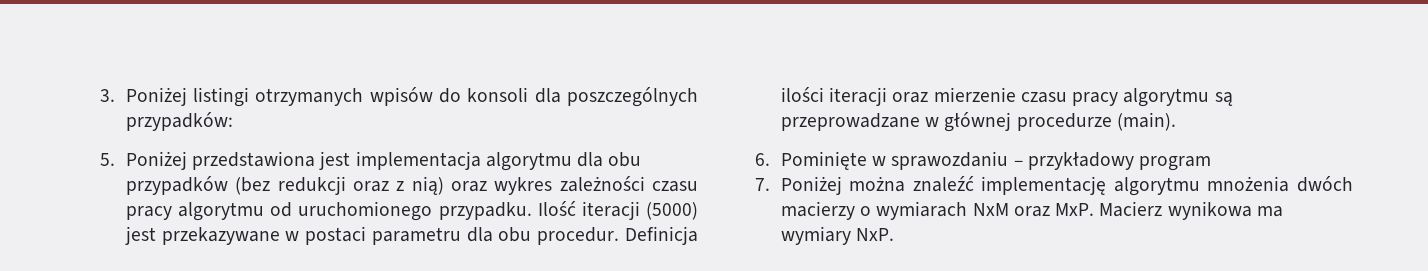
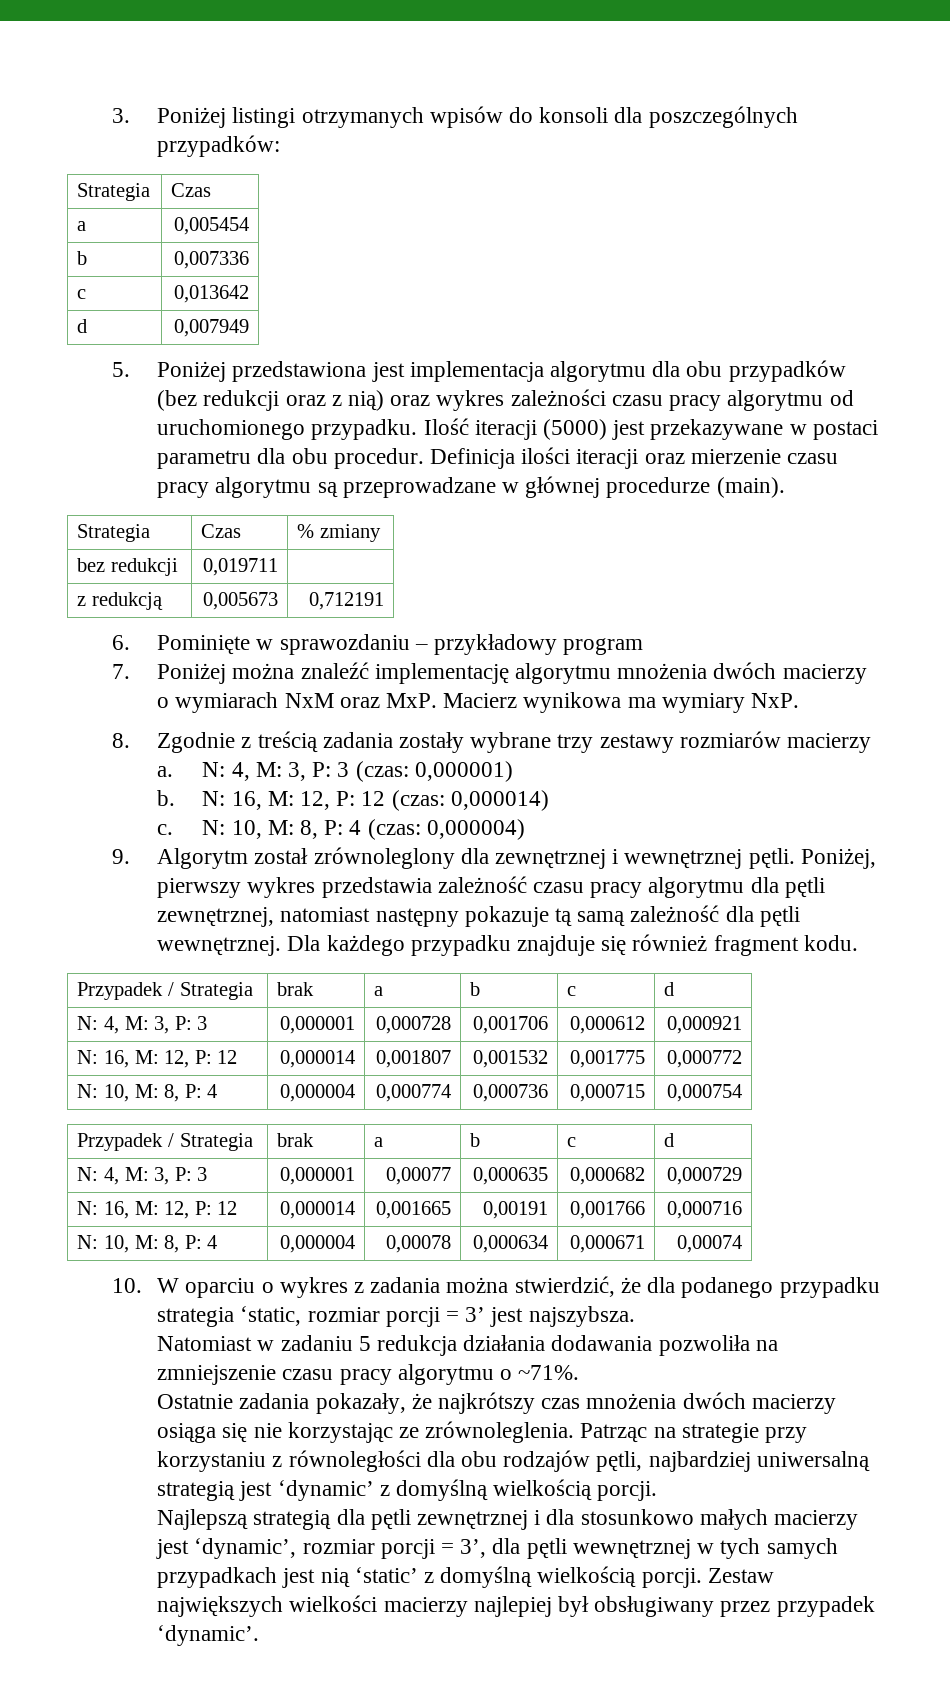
(233, 121) none -> [77,183,151,201] [171,183,212,197] [77,221,87,231] [173,217,249,235] [77,251,88,265] [173,251,249,269] [77,289,87,299] [173,285,249,303] [77,319,88,333] [173,319,249,337] // Strategia | Czas // a | 0,005454 // b | 0,007336 // c | 0,013642 // d | 0,007949
(1176, 121) none -> [77,524,151,542] [201,524,242,538] [297,524,381,542] [77,558,178,576] [202,558,278,576] [77,592,163,610] [202,592,278,610] [308,592,384,610] // Strategia | Czas | % zmiany // bez redukcji | 0,019711 | // z redukcją | 0,005673 | 0,712191
(895, 234) none -> [112,731,872,753] [157,761,513,782] [157,790,549,811] [157,819,525,840] [112,847,876,869] [157,876,825,898] [157,905,800,927] [157,934,858,956] [77,982,253,1000] [277,982,315,996] [374,986,384,996] [470,982,481,996] [567,986,577,996] [664,982,675,996] [77,1016,208,1034] [279,1016,355,1034] [375,1016,451,1034] [472,1016,548,1034] [569,1016,645,1034] [666,1016,742,1034] [77,1050,238,1068] [279,1050,355,1068] [375,1050,451,1068] [472,1050,548,1068] [569,1050,645,1068] [666,1050,742,1068] [77,1084,218,1102] [279,1084,355,1102] [375,1084,451,1102] [472,1084,548,1102] [569,1084,645,1102] [666,1084,742,1102] [77,1133,253,1151] [277,1133,315,1147] [374,1137,384,1147] [470,1133,481,1147] [567,1137,577,1147] [664,1133,675,1147] [77,1167,208,1185] [279,1167,355,1185] [385,1167,451,1185] [472,1167,548,1185] [569,1167,645,1185] [666,1167,742,1185] [77,1201,238,1219] [279,1201,355,1219] [375,1201,451,1219] [482,1201,548,1219] [569,1201,645,1219] [666,1201,742,1219] [77,1235,218,1253] [279,1235,355,1253] [385,1235,451,1253] [472,1235,548,1253] [569,1235,645,1253] [676,1235,742,1253] [112,1276,880,1298] [157,1306,635,1327] [157,1335,778,1356] [157,1364,580,1385] [157,1392,836,1414] [157,1421,808,1443] [157,1450,870,1472] [157,1479,658,1501] [157,1509,859,1530] [156,1538,838,1559] [157,1566,774,1588] [157,1595,875,1617] [157,1625,260,1646] // 8. Zgodnie z treścią zadania zostały wybrane trzy zestawy rozmiarów macierzy // a. N: 4, M: 3, P: 3 (czas: 0,000001) // b. N: 16, M: 12, P: 12 (czas: 0,000014) // c. N: 10, M: 8, P: 4 (czas: 0,000004) // 9. Algorytm został zrównoleglony dla zewnętrznej i wewnętrznej pętli. Poniżej, pierwszy wykres przedstawia zależność czasu pracy algorytmu dla pętli zewnętrznej, natomiast następny pokazuje tą samą zależność dla pętli wewnętrznej. Dla każdego przypadku znajduje się również fragment kodu. // Przypadek / Strategia | brak | a | b | c | d // N: 4, M: 3, P: 3 | 0,000001 | 0,000728 | 0,001706 | 0,000612 | 0,000921 // N: 16, M: 12, P: 12 | 0,000014 | 0,001807 | 0,001532 | 0,001775 | 0,000772 // N: 10, M: 8, P: 4 | 0,000004 | 0,000774 | 0,000736 | 0,000715 | 0,000754 // Przypadek / Strategia | brak | a | b | c | d // N: 4, M: 3, P: 3 | 0,000001 | 0,00077 | 0,000635 | 0,000682 | 0,000729 // N: 16, M: 12, P: 12 | 0,000014 | 0,001665 | 0,00191 | 0,001766 | 0,000716 // N: 10, M: 8, P: 4 | 0,000004 | 0,00078 | 0,000634 | 0,000671 | 0,00074 // 10. W oparciu o wykres z zadania można stwierdzić, że dla podanego przypadku strategia ‘static, rozmiar porcji = 3’ jest najszybsza. // Natomiast w zadaniu 5 redukcja działania dodawania pozwoliła na zmniejszenie czasu pracy algorytmu o ~71%. // Ostatnie zadania pokazały, że najkrótszy czas mnożenia dwóch macierzy osiąga się nie korzystając ze zrównoleglenia. Patrząc na strategie przy korzystaniu z równoległości dla obu rodzajów pętli, najbardziej uniwersalną strategią jest ‘dynamic’ z domyślną wielkością porcji. // Najlepszą strategią dla pętli zewnętrznej i dla stosunkowo małych macierzy jest ‘dynamic’, rozmiar porcji = 3’, dla pętli wewnętrznej w tych samych przypadkach jest nią ‘static’ z domyślną wielkością porcji. Zestaw największych wielkości macierzy najlepiej był obsługiwany przez przypadek ‘dynamic’.

